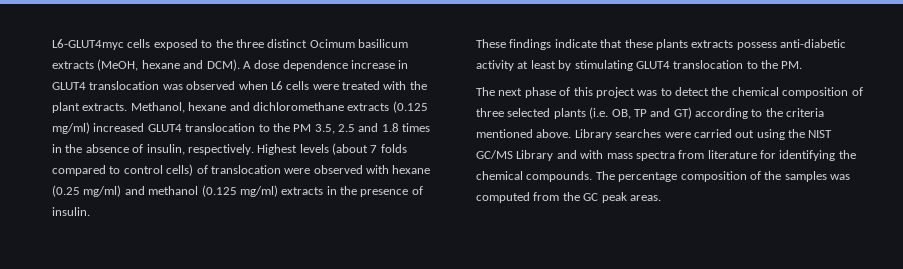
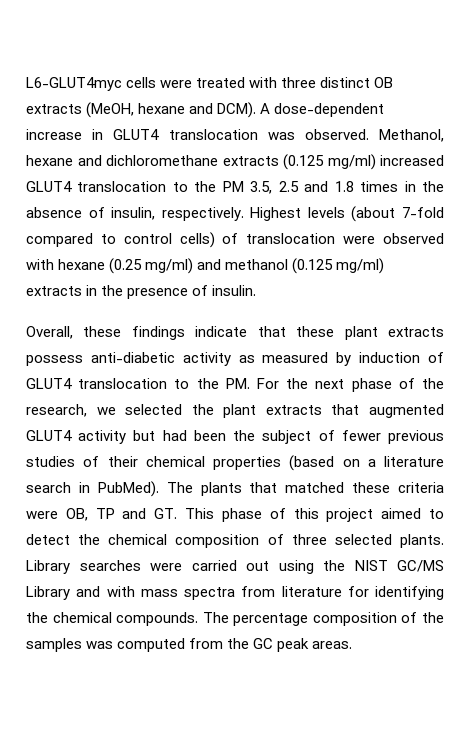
[153,39,408,50] exposed to the three distinct Ocimum basilicum -> [160,77,394,88] were treated with three distinct OB
[254,60,348,71] dose dependence -> [274,103,385,117] dose-dependent
[186,81,427,90] [52,102,128,113] observed when L6 cells were treated with the plant extracts. -> [304,129,369,140] observed.
[370,144,407,153] 7 folds -> [402,207,444,218] 7-fold
[476,39,506,48] These -> [26,326,122,339] Overall, these
[655,39,688,50] plants -> [344,326,378,340] plant
[517,60,633,71] at least by stimulating -> [238,352,445,366] as measured by induction of
[476,87,523,96] // The next -> [256,378,444,392] [26,404,444,418] [26,430,445,444] [26,455,444,471] [26,481,444,497] [26,508,215,521] For the next phase of the research, we selected the plant extracts that augmented GLUT4 activity but had been the subject of fewer previous studies of their chemical properties (based on a literature search in PubMed). The plants that matched these criteria were OB, TP and GT. This
[637,90,658,96] was -> [381,508,422,519] aimed
[553,107,825,119] [476,129,572,138] plants (i.e. OB, TP and GT) according to the criteria mentioned above. -> [400,534,445,548] plants.

